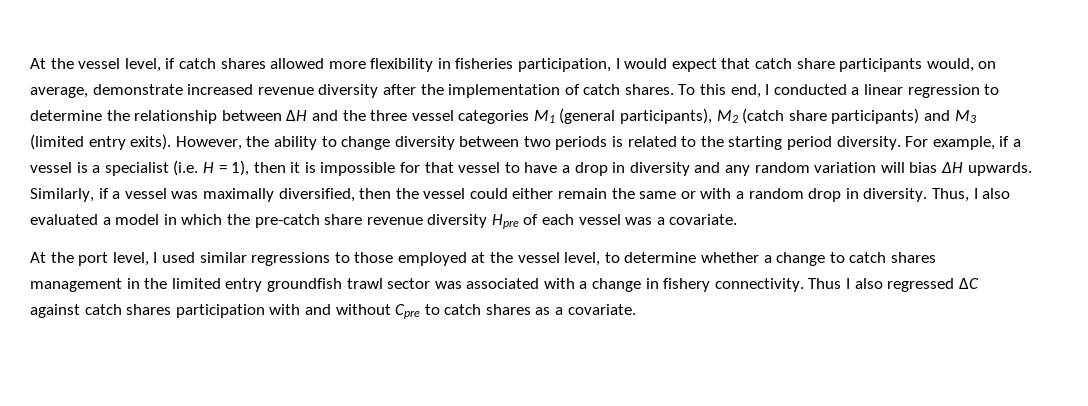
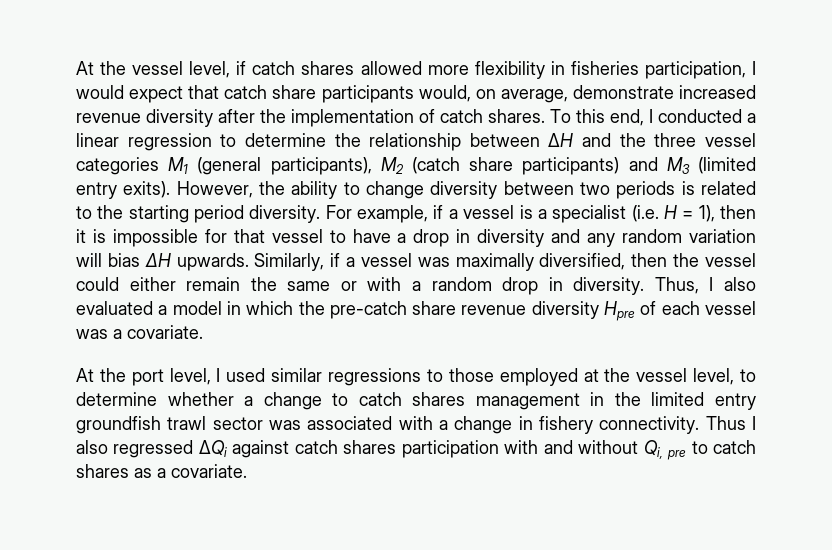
[958,278,979,289] ΔC -> [198,440,227,457] ΔQi
[395,304,421,319] Cpre -> [643,440,687,460] Qi, pre

